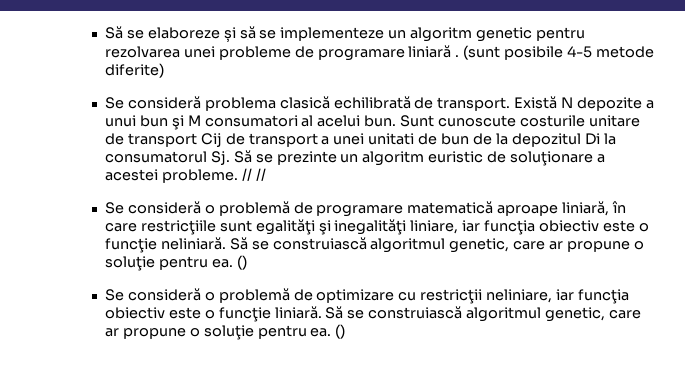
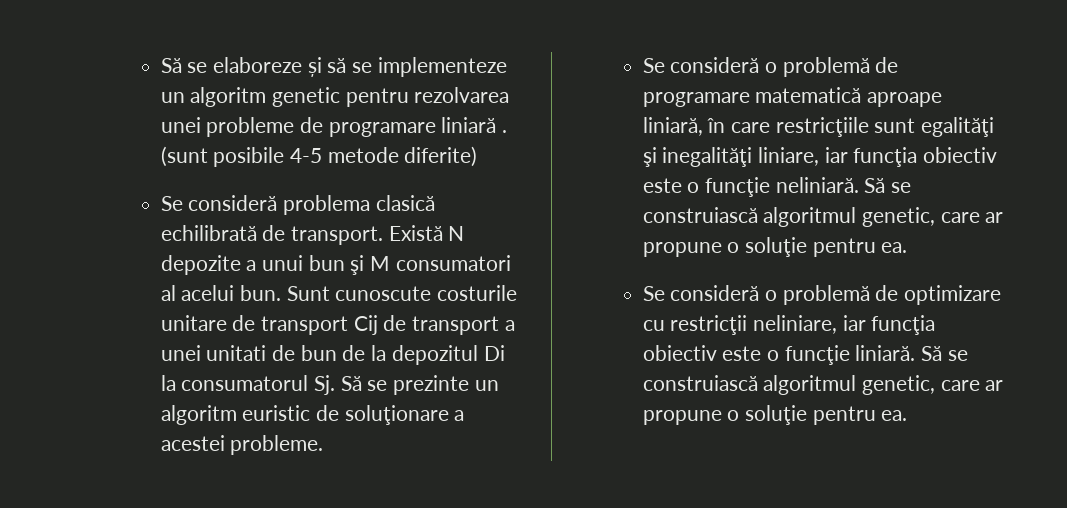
[241,168,266,181] // // -> (324, 445) none
[236,255,247,270] () -> (908, 247) none
[335,324,346,339] () -> (908, 415) none

